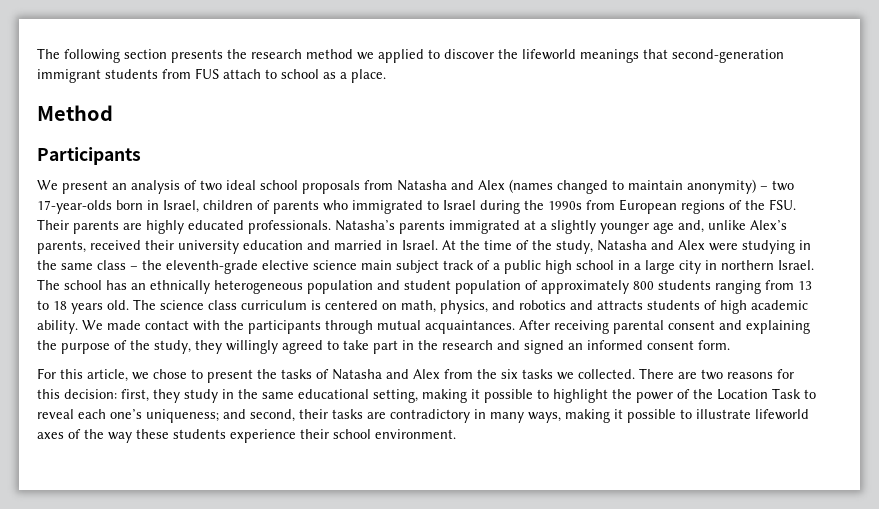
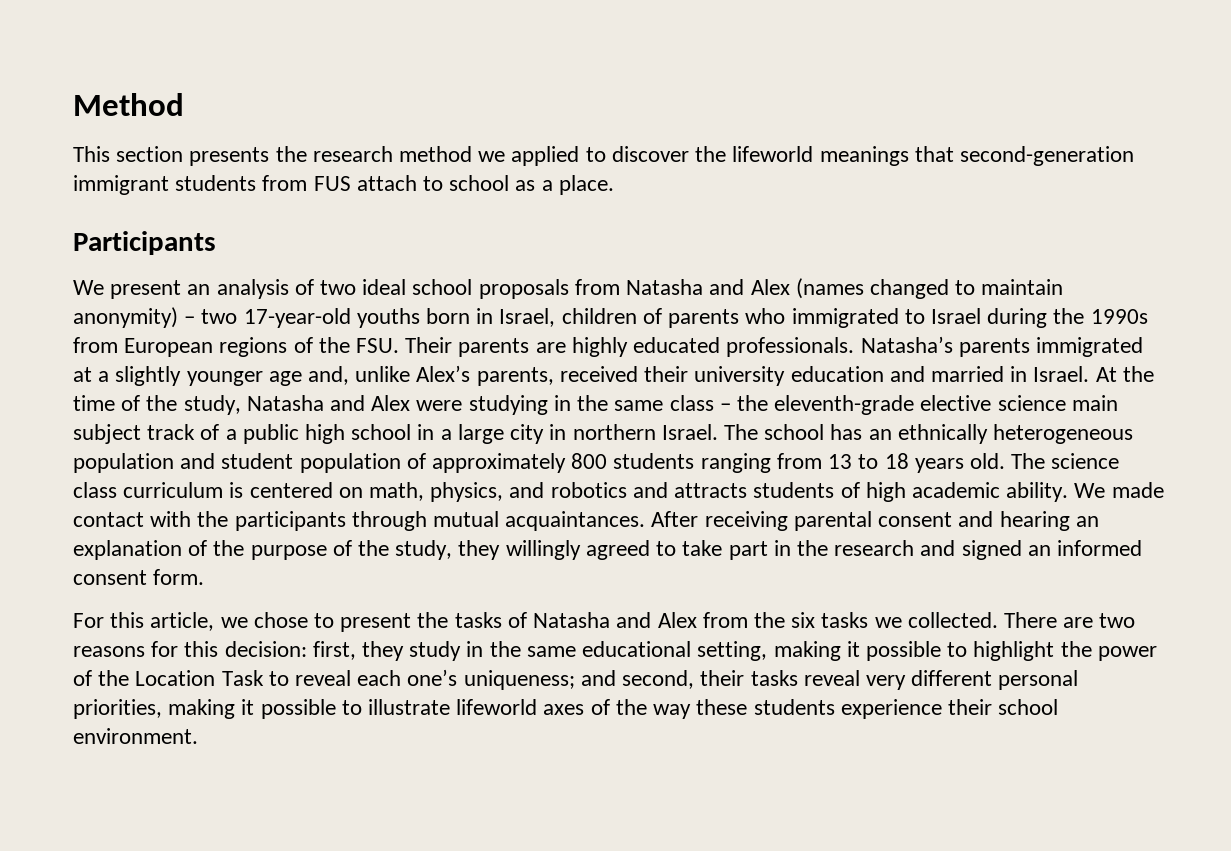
[37,48,120,63] The following -> [73,93,184,116] [73,146,110,162] Method // This
[37,105,113,121] // Method -> (614, 185) none
[37,200,112,214] 17-year-olds -> [243,308,420,328] 17-year-old youths
[746,320,810,334] explaining -> [999,511,1099,531] [73,540,208,560] hearing an explanation of
[367,409,561,423] are contradictory in many ways, -> [803,670,1079,690] [73,699,162,719] reveal very different personal priorities,

